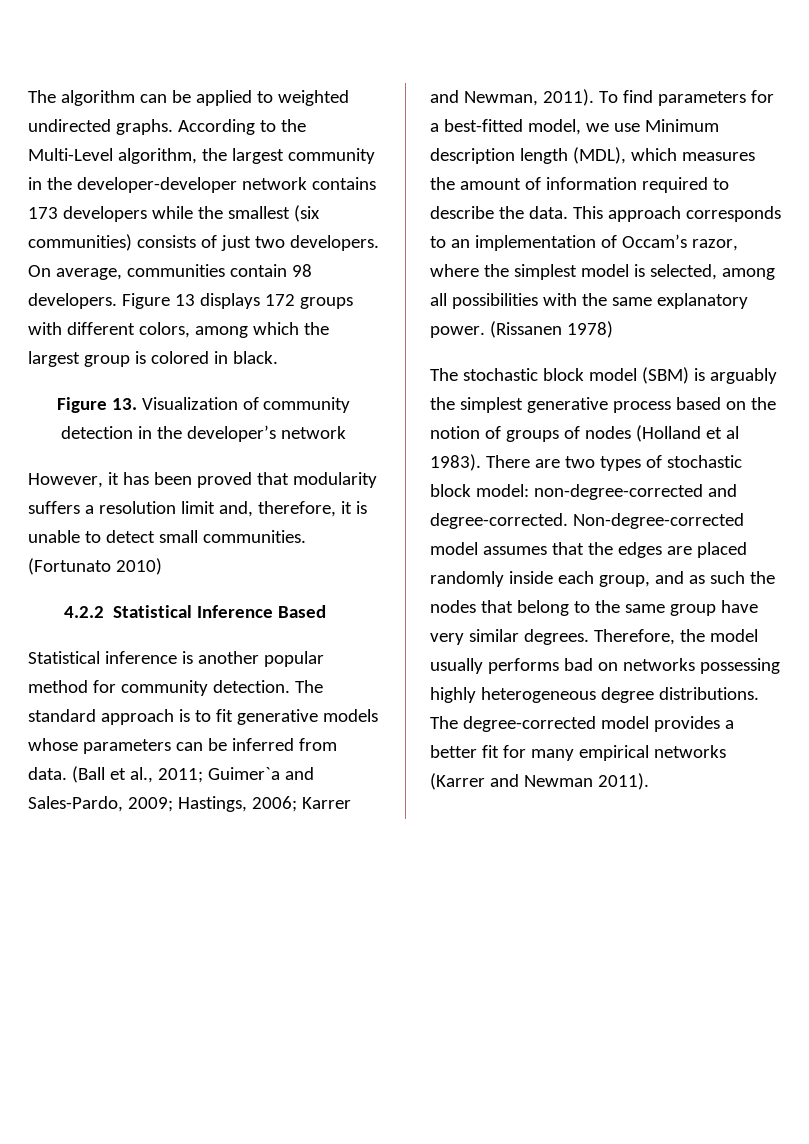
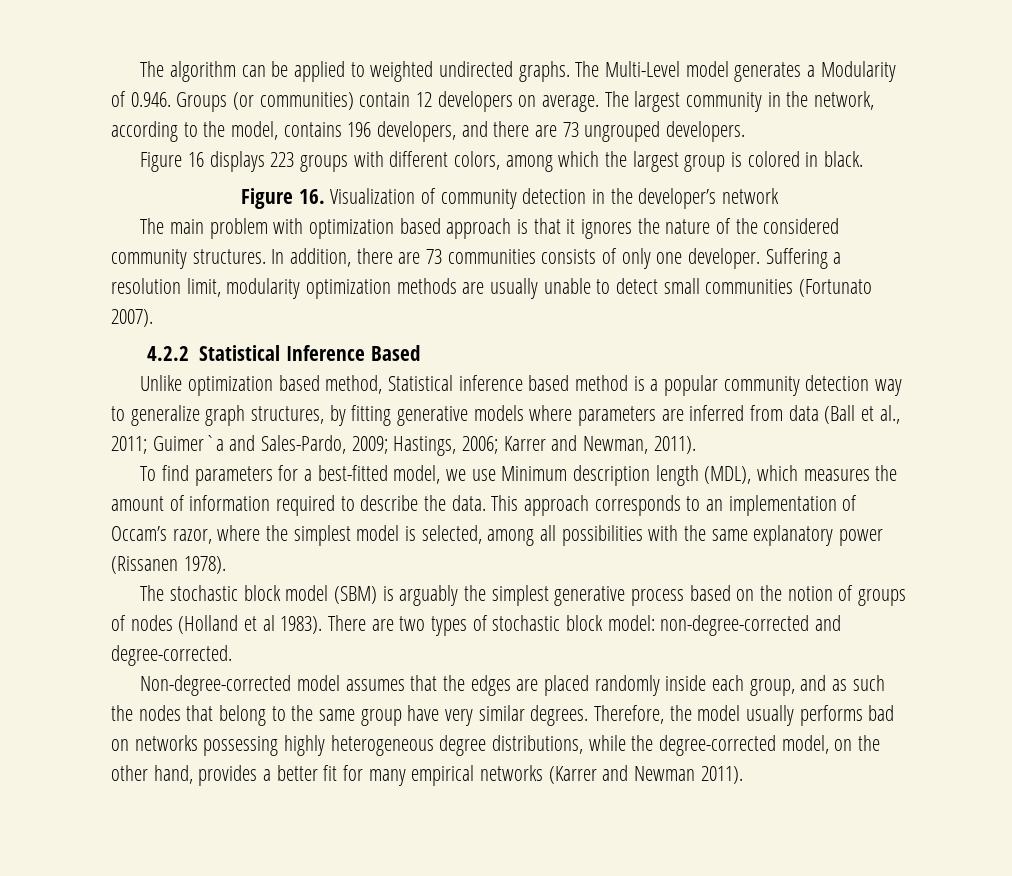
[177,119,306,135] [28,148,375,164] [28,177,376,193] [28,205,320,222] [28,234,379,251] [28,264,312,280] [28,293,295,309] According to the Multi-Level algorithm, the largest community in the developer-developer network contains 173 developers while the smallest (six communities) consists of just two developers. On average, communities contain 98 developers. Figure 13 displays 172 -> [575,61,896,82] [111,91,875,112] [111,121,746,142] [140,151,295,172] The Multi-Level model generates a Modularity of 0.946. Groups (or communities) contain 12 developers on average. The largest community in the network, according to the model, contains 196 developers, and there are 73 ungrouped developers. // Figure 16 displays 223
[111,398,137,410] 13. -> [298,189,325,204] 16.
[28,472,377,488] [28,501,367,517] However, it has been proved that modularity suffers a resolution limit and, therefore, it is -> [140,218,840,239] [111,248,842,269] [111,278,539,299] The main problem with optimization based approach is that it ignores the nature of the considered community structures. In addition, there are 73 communities consists of only one developer. Suffering a resolution limit, modularity optimization methods are usually
[202,530,306,543] [28,558,162,575] communities. (Fortunato 2010) -> [705,279,873,297] [111,309,153,327] communities (Fortunato 2007).
[28,651,324,667] [28,680,323,696] [28,709,378,725] [28,738,227,754] Statistical inference is another popular method for community detection. The standard approach is to fit generative models whose parameters can be -> [140,375,902,396] [111,405,684,426] Unlike optimization based method, Statistical inference based method is a popular community detection way to generalize graph structures, by fitting generative models where parameters are
[28,767,67,780] data. -> [788,405,819,421] data
(594, 97) none -> (696, 445) //
[430,321,613,338] power. (Rissanen 1978) -> [839,529,884,546] [111,556,226,574] power (Rissanen 1978).
(568, 521) none -> (232, 655) //
[658,687,759,700] [430,716,649,732] distributions. The degree-corrected model -> [492,735,881,756] [111,765,193,784] distributions, while the degree-corrected model, on the other hand,

